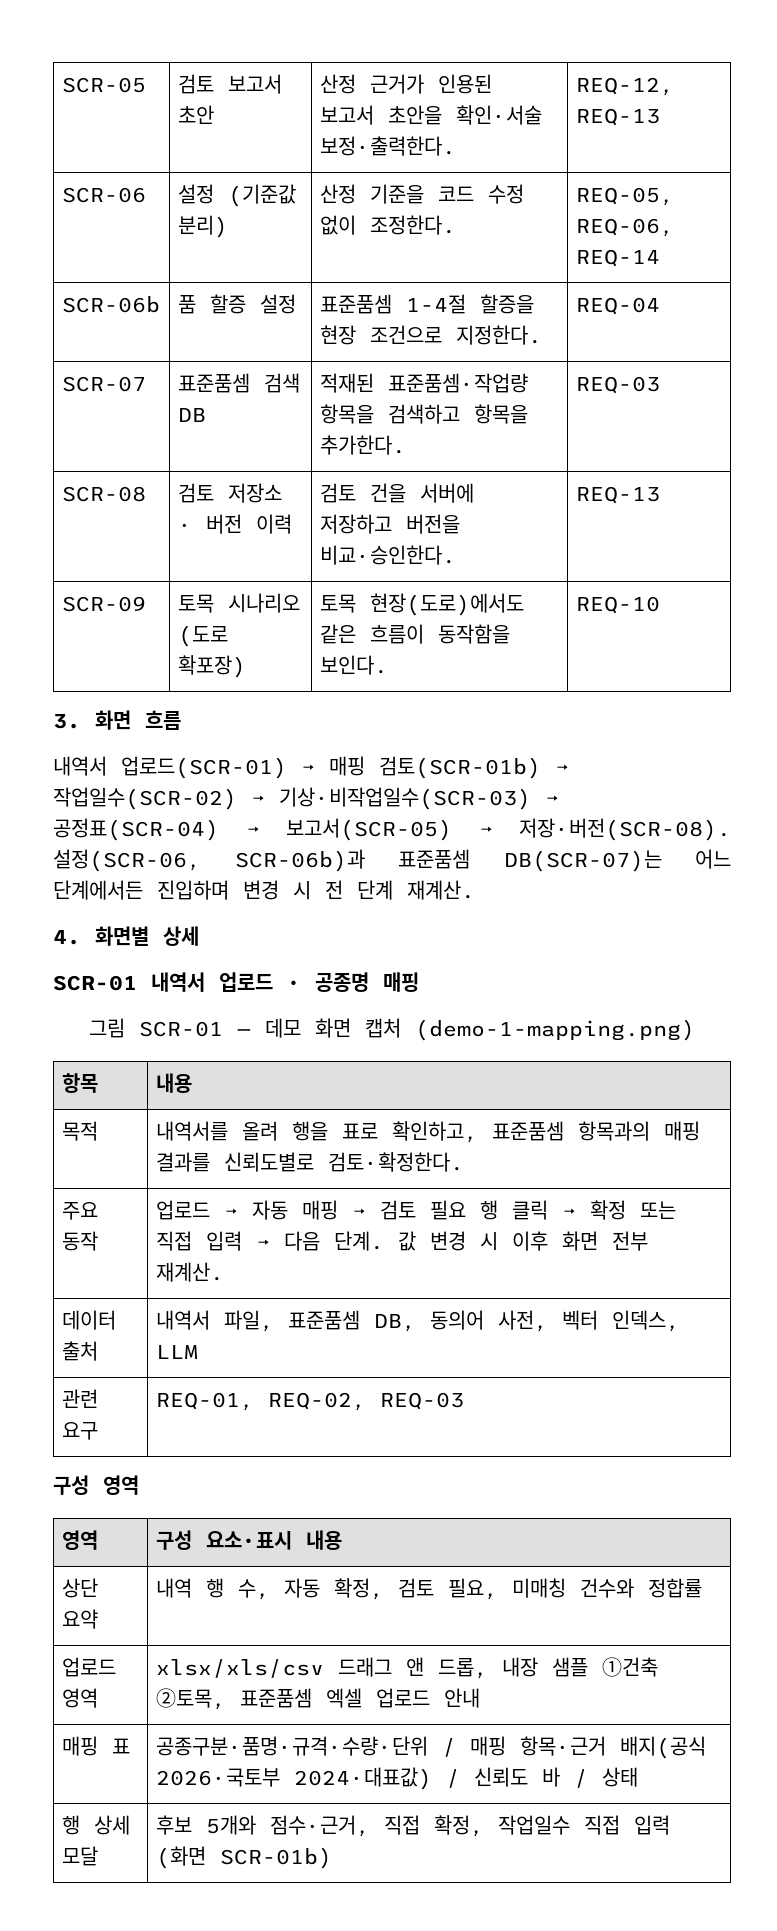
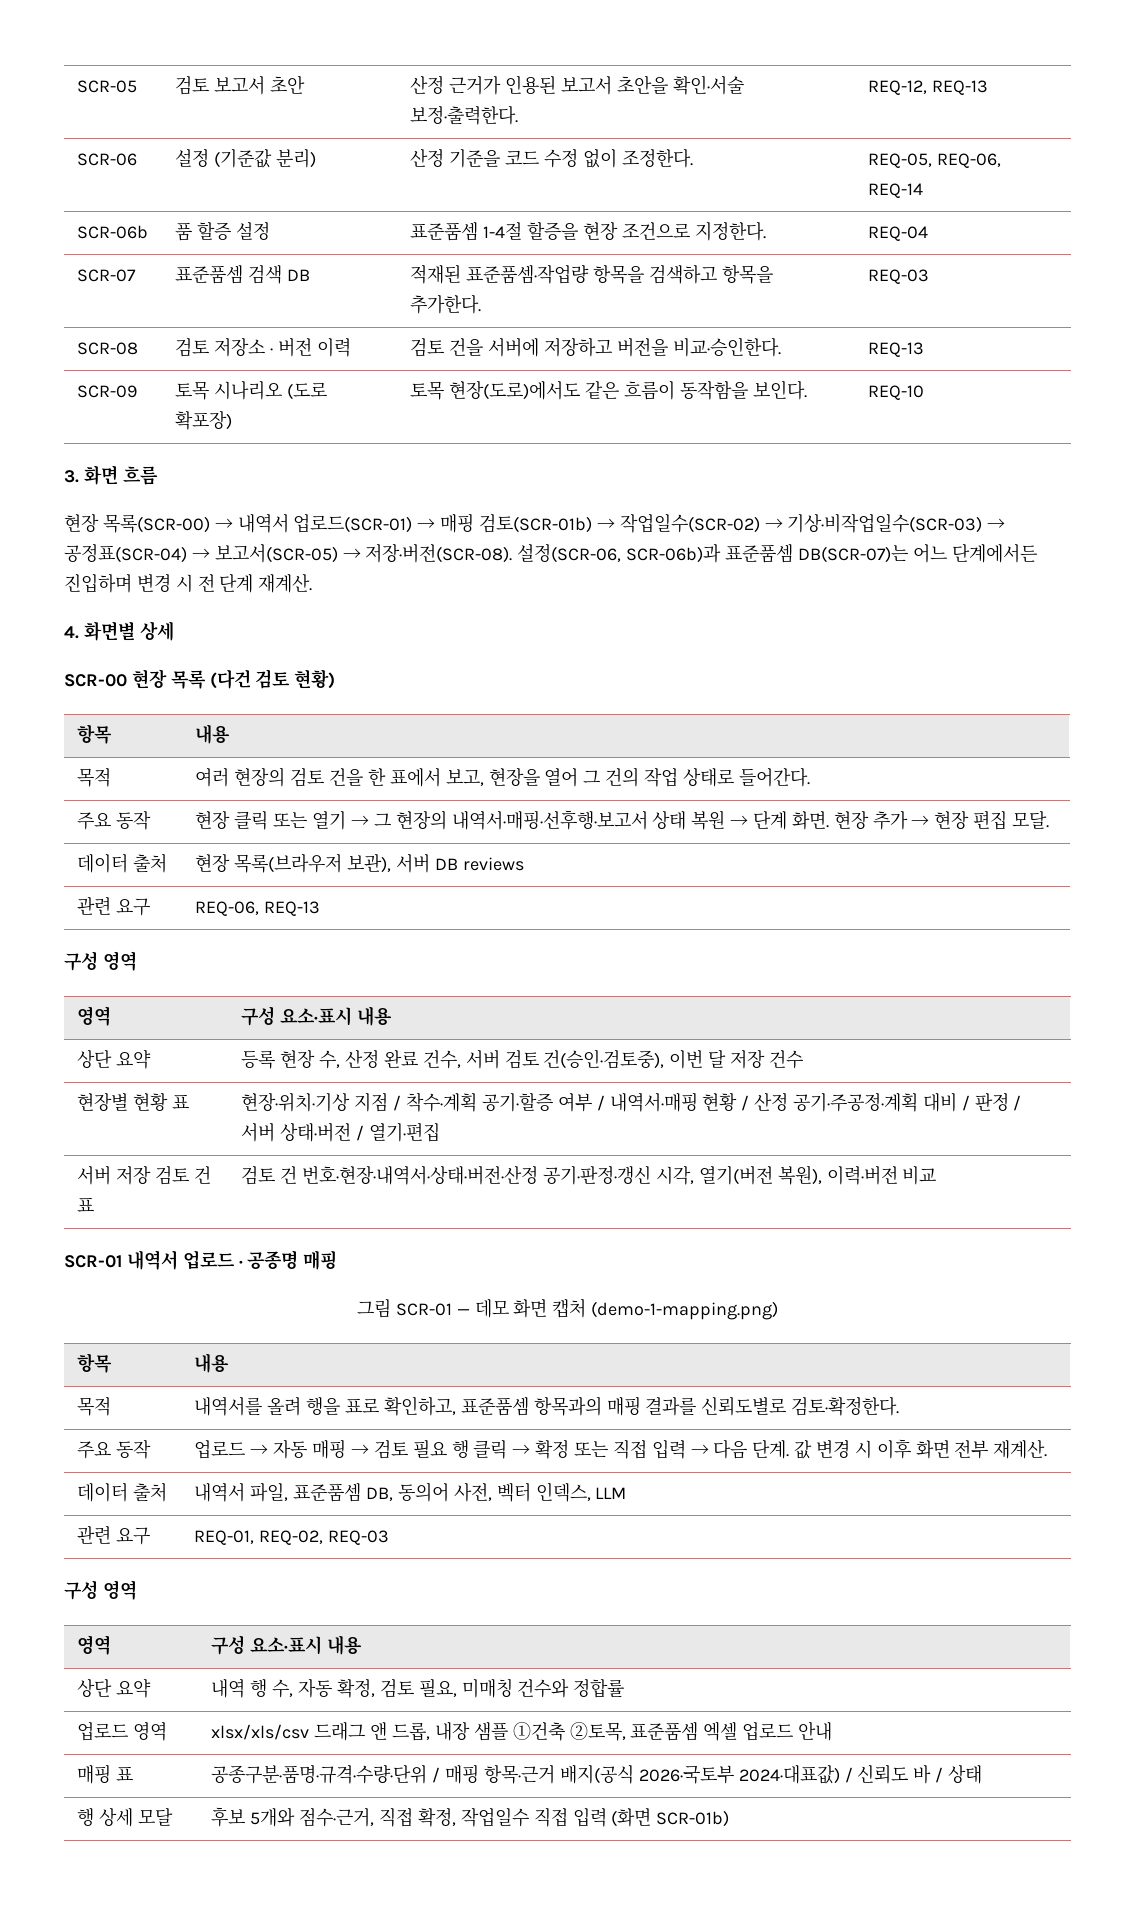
(181, 720) none -> [64,514,233,533] 현장 목록(SCR-00) →
(199, 936) none -> [64,669,336,689] [77,724,113,744] [195,724,231,744] [77,768,112,787] [195,767,810,787] [77,811,152,830] [195,810,1049,830] [77,853,168,873] [195,854,524,873] [77,897,151,916] [195,901,321,917] [64,951,137,971] [77,1006,112,1026] [241,1006,393,1026] [77,1049,152,1069] [241,1049,803,1069] [77,1093,190,1112] [241,1092,1022,1112] [241,1122,441,1142] [77,1166,212,1185] [77,1197,95,1212] [241,1165,937,1185] // SCR-00 현장 목록 (다건 검토 현황) // 항목 | 내용 // 목적 | 여러 현장의 검토 건을 한 표에서 보고, 현장을 열어 그 건의 작업 상태로 들어간다. // 주요 동작 | 현장 클릭 또는 열기 → 그 현장의 내역서·매핑·선후행·보고서 상태 복원 → 단계 화면. 현장 추가 → 현장 편집 모달. // 데이터 출처 | 현장 목록(브라우저 보관), 서버 DB reviews // 관련 요구 | REQ-06, REQ-13 // 구성 영역 // 영역 | 구성 요소·표시 내용 // 상단 요약 | 등록 현장 수, 산정 완료 건수, 서버 검토 건(승인·검토중), 이번 달 저장 건수 // 현장별 현황 표 | 현장·위치·기상 지점 / 착수·계획 공기·할증 여부 / 내역서·매핑 현황 / 산정 공기·주공정·계획 대비 / 판정 / 서버 상태·버전 / 열기·편집 // 서버 저장 검토 건 표 | 검토 건 번호·현장·내역서·상태·버전·산정 공기·판정·갱신 시각, 열기(버전 복원), 이력·버전 비교

